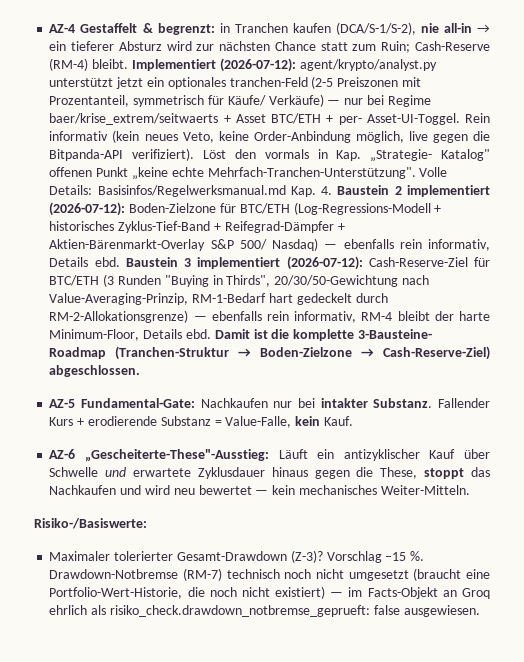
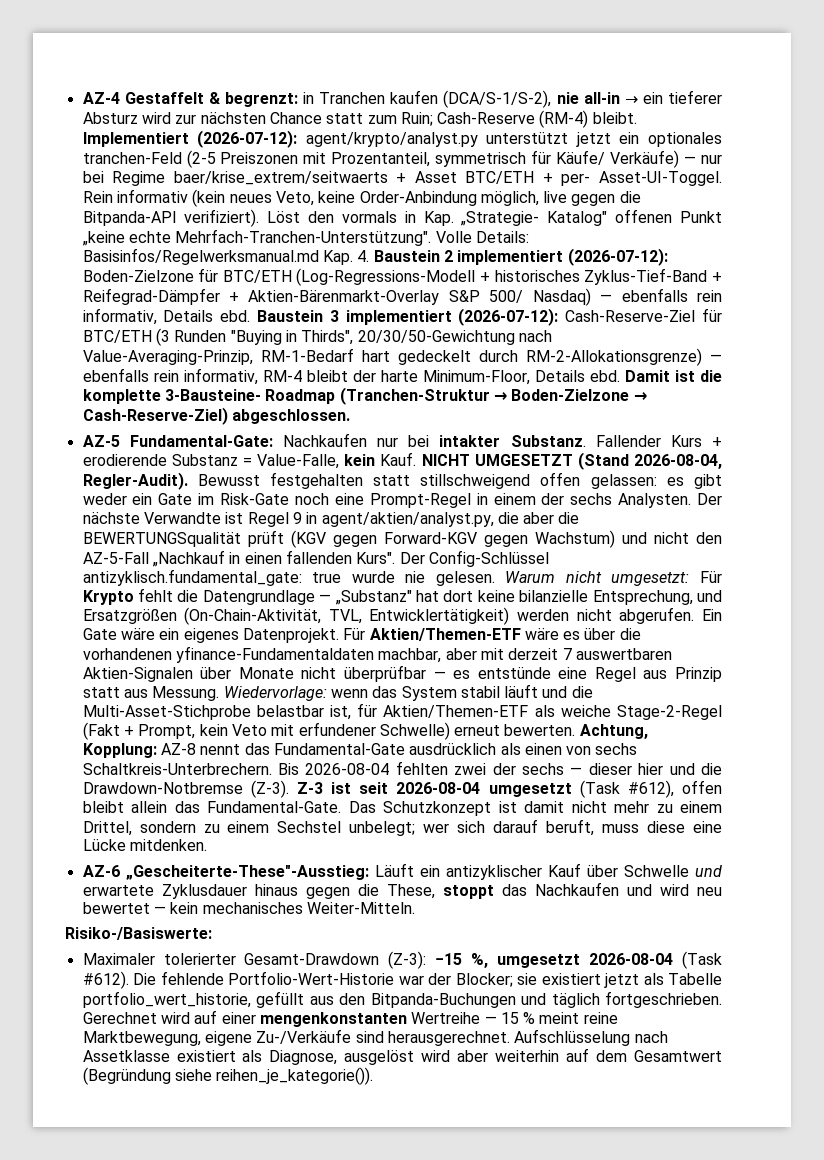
(353, 421) none -> [421,452,722,470] [82,472,722,490] [82,493,722,508] [82,512,580,527] [82,530,722,548] [82,550,549,567] [82,569,722,586] [82,588,722,605] [82,607,722,625] [82,628,641,643] [82,646,672,663] [82,665,723,682] [82,684,593,701] [82,703,722,720] [82,722,648,740] [82,743,638,758] [82,761,722,775] [82,780,723,798] [82,801,722,816] [82,819,722,836] [82,839,207,851] NICHT UMGESETZT (Stand 2026-08-04, Regler-Audit). Bewusst festgehalten statt stillschweigend offen gelassen: es gibt weder ein Gate im Risk-Gate noch eine Prompt-Regel in einem der sechs Analysten. Der nächste Verwandte ist Regel 9 in agent/aktien/analyst.py, die aber die BEWERTUNGSqualität prüft (KGV gegen Forward-KGV gegen Wachstum) und nicht den AZ-5-Fall „Nachkauf in einen fallenden Kurs". Der Config-Schlüssel antizyklisch.fundamental_gate: true wurde nie gelesen. Warum nicht umgesetzt: Für Krypto fehlt die Datengrundlage — „Substanz" hat dort keine bilanzielle Entsprechung, und Ersatzgrößen (On-Chain-Aktivität, TVL, Entwicklertätigkeit) werden nicht abgerufen. Ein Gate wäre ein eigenes Datenprojekt. Für Aktien/Themen-ETF wäre es über die vorhandenen yfinance-Fundamentaldaten machbar, aber mit derzeit 7 auswertbaren Aktien-Signalen über Monate nicht überprüfbar — es entstünde eine Regel aus Prinzip statt aus Messung. Wiedervorlage: wenn das System stabil läuft und die Multi-Asset-Stichprobe belastbar ist, für Aktien/Themen-ETF als weiche Stage-2-Regel (Fakt + Prompt, kein Veto mit erfundener Schwelle) erneut bewerten. Achtung, Kopplung: AZ-8 nennt das Fundamental-Gate ausdrücklich als einen von sechs Schaltkreis-Unterbrechern. Bis 2026-08-04 fehlten zwei der sechs — dieser hier und die Drawdown-Notbremse (Z-3). Z-3 ist seit 2026-08-04 umgesetzt (Task #612), offen bleibt allein das Fundamental-Gate. Das Schutzkonzept ist damit nicht mehr zu einem Drittel, sondern zu einem Sechstel unbelegt; wer sich darauf beruft, muss diese eine Lücke mitdenken.
[290,550,425,563] [49,568,490,581] [49,586,491,599] [49,605,480,617] (Z-3)? Vorschlag −15 %. Drawdown-Notbremse (RM-7) technisch noch nicht umgesetzt (braucht eine Portfolio-Wert-Historie, die noch nicht existiert) — im Facts-Objekt an Groq ehrlich als risiko_check.drawdown_notbremse_geprueft: false ausgewiesen. -> [388,951,722,969] [82,971,722,989] [82,991,722,1008] [82,1010,618,1027] [82,1029,668,1046] [82,1048,722,1065] [82,1067,374,1085] (Z-3): −15 %, umgesetzt 2026-08-04 (Task #612). Die fehlende Portfolio-Wert-Historie war der Blocker; sie existiert jetzt als Tabelle portfolio_wert_historie, gefüllt aus den Bitpanda-Buchungen und täglich fortgeschrieben. Gerechnet wird auf einer mengenkonstanten Wertreihe — 15 % meint reine Marktbewegung, eigene Zu-/Verkäufe sind herausgerechnet. Aufschlüsselung nach Assetklasse existiert als Diagnose, ausgelöst wird aber weiterhin auf dem Gesamtwert (Begründung siehe reihen_je_kategorie()).

